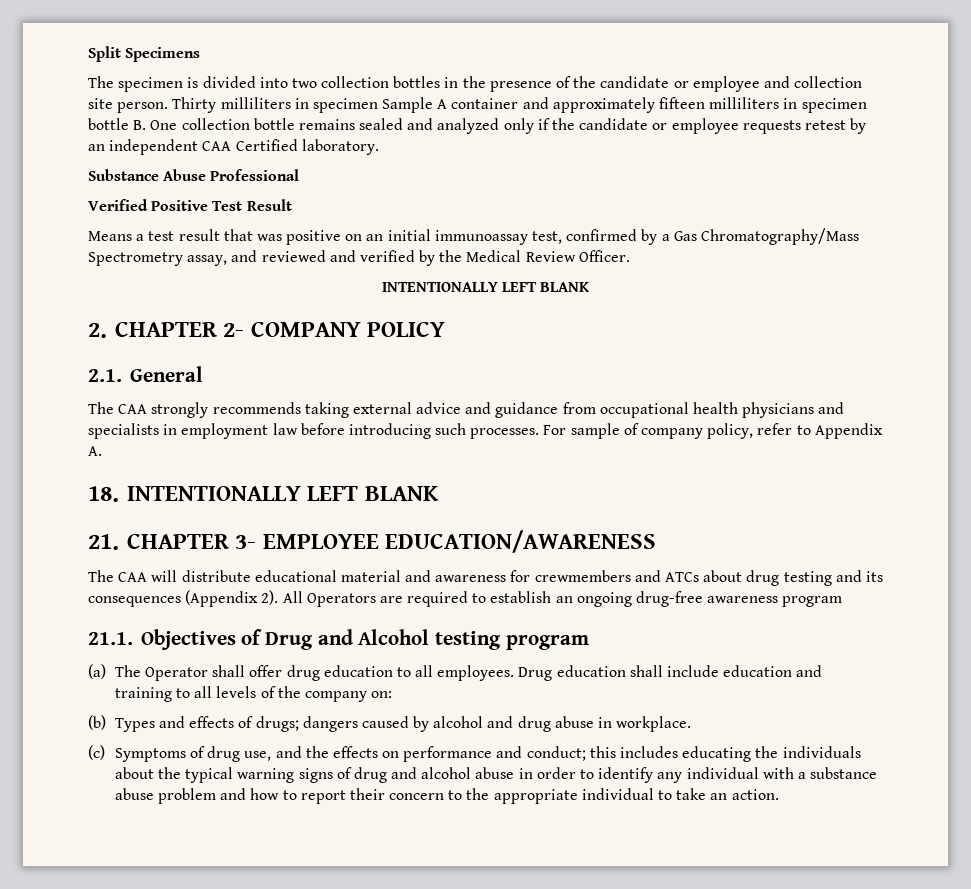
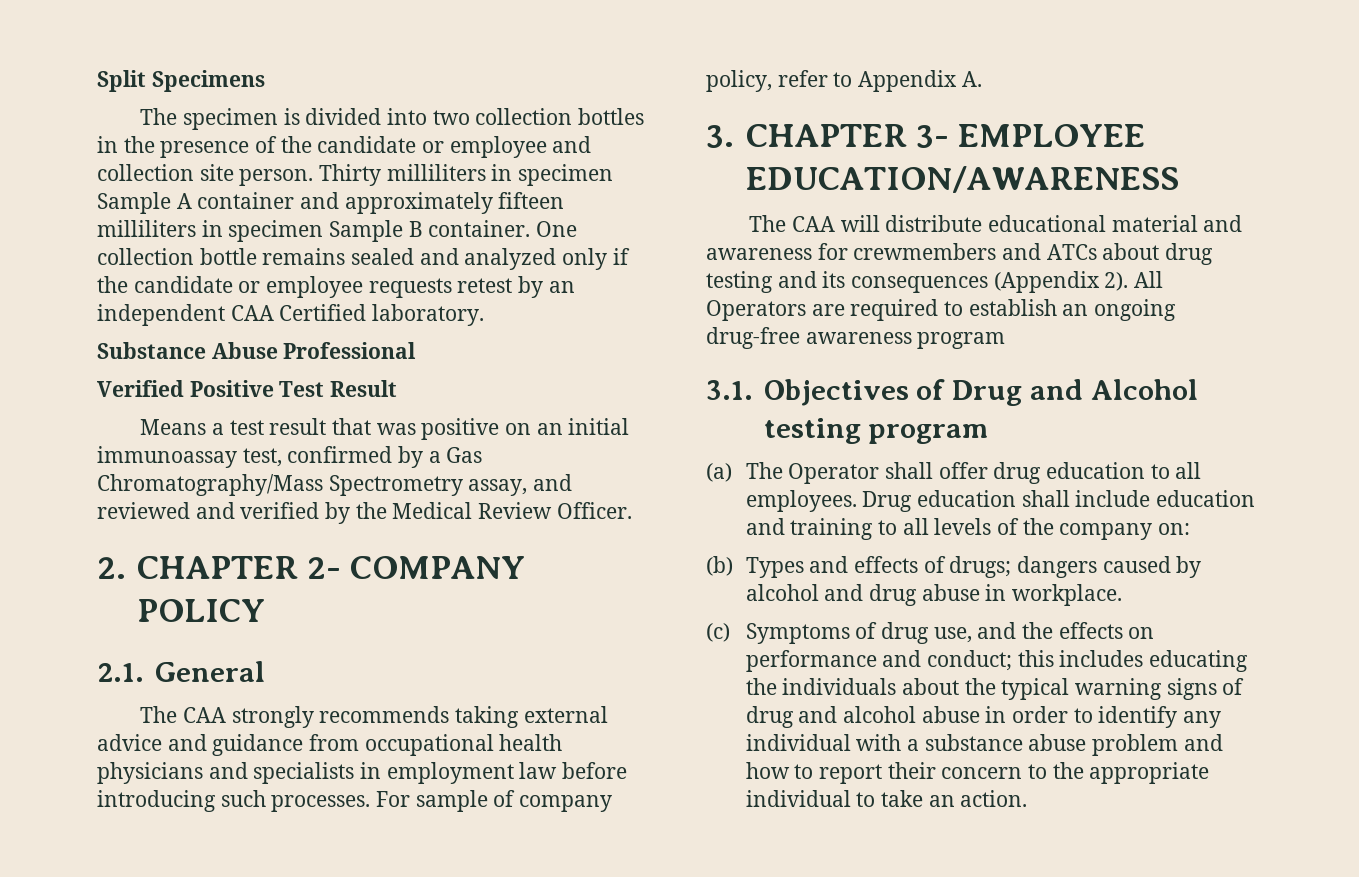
[88,118,147,130] bottle B. -> [329,220,531,242] Sample B container.
[381,282,591,292] // INTENTIONALLY LEFT BLANK -> (632, 510) none
[88,486,439,502] [88,534,119,550] 18. INTENTIONALLY LEFT BLANK // 21. -> [706,125,734,148] 3.
[88,632,133,645] 21.1. -> [706,380,753,400] 3.1.

